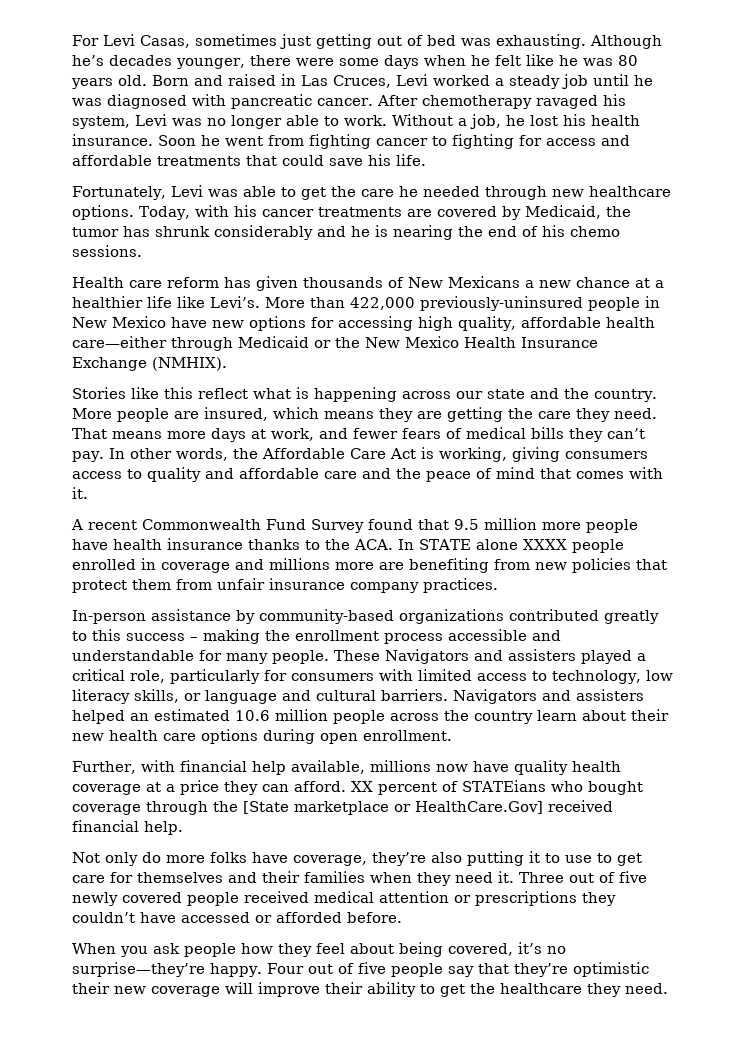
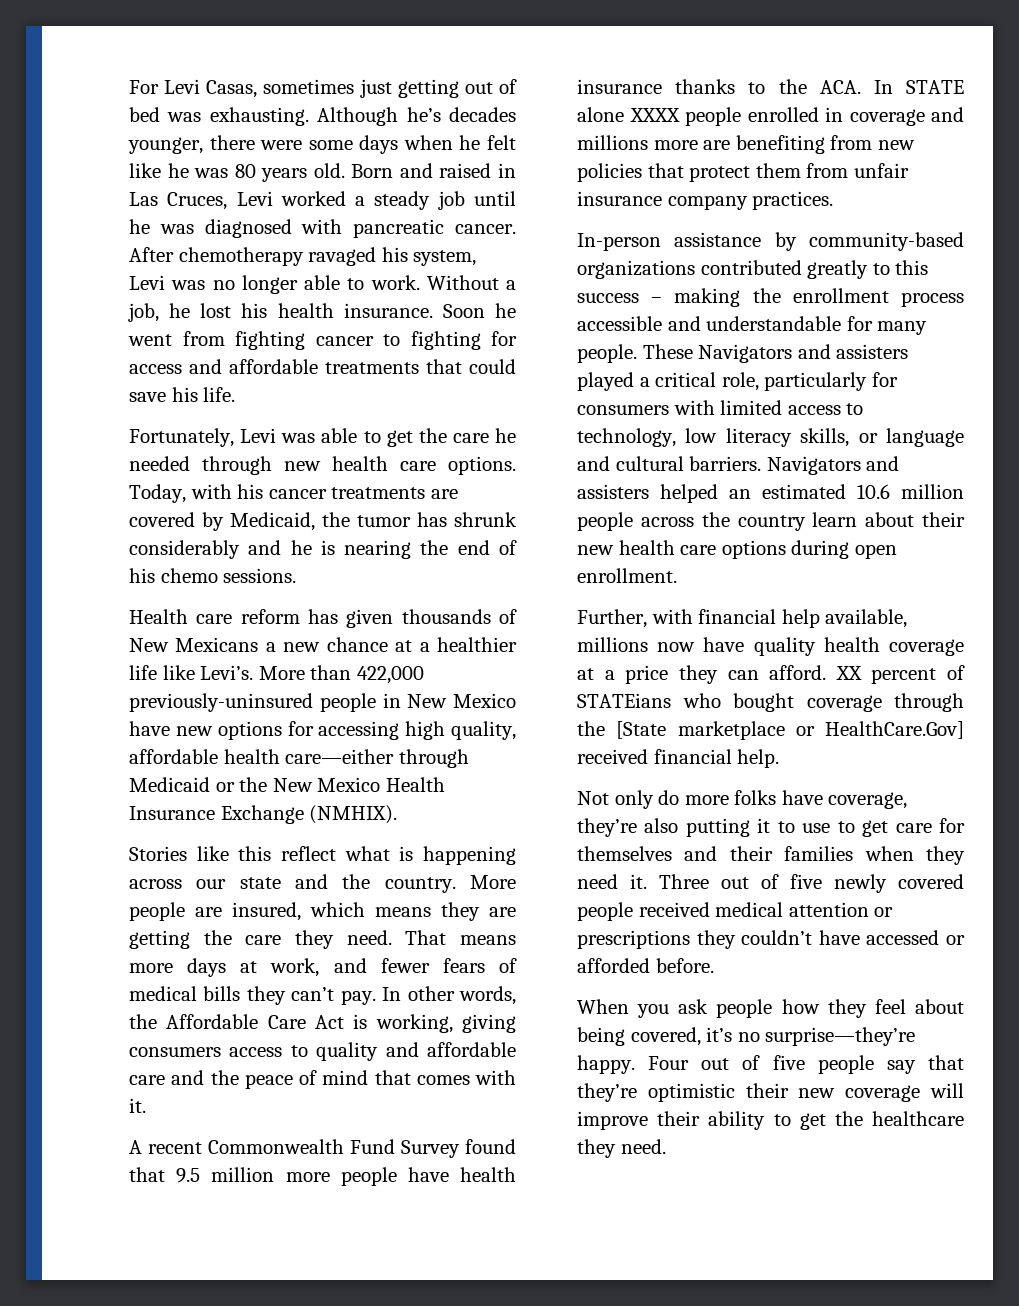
[588,186,671,197] healthcare -> [332,456,436,471] health care

